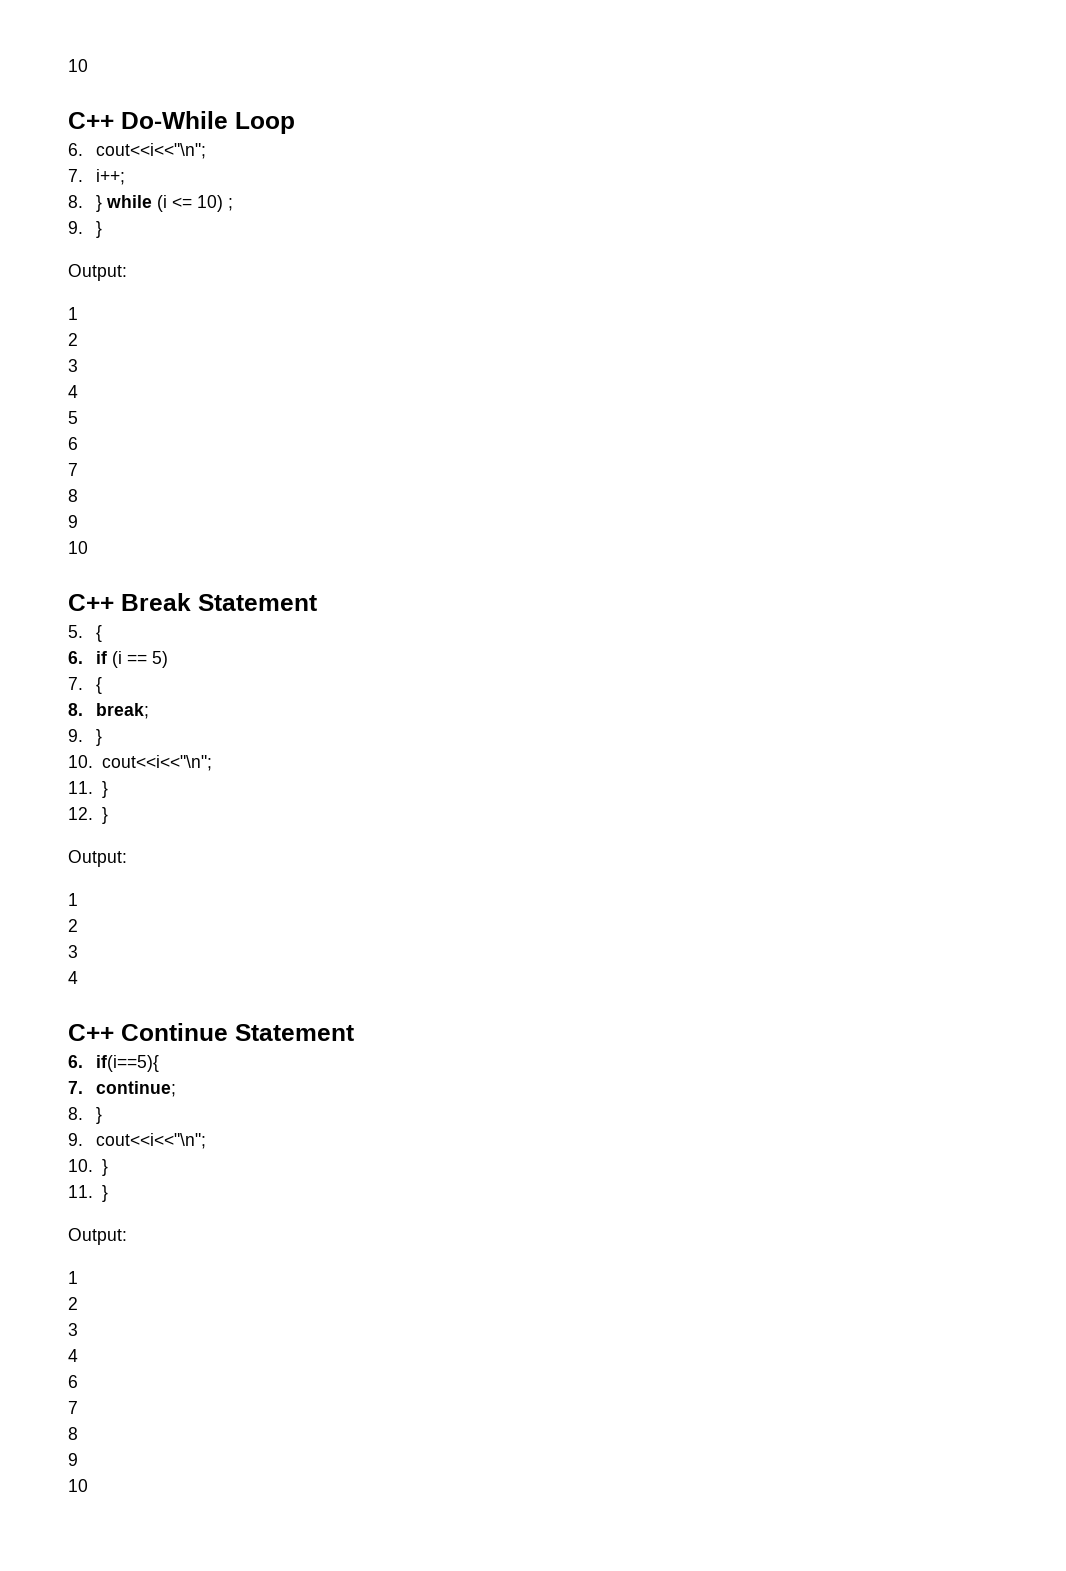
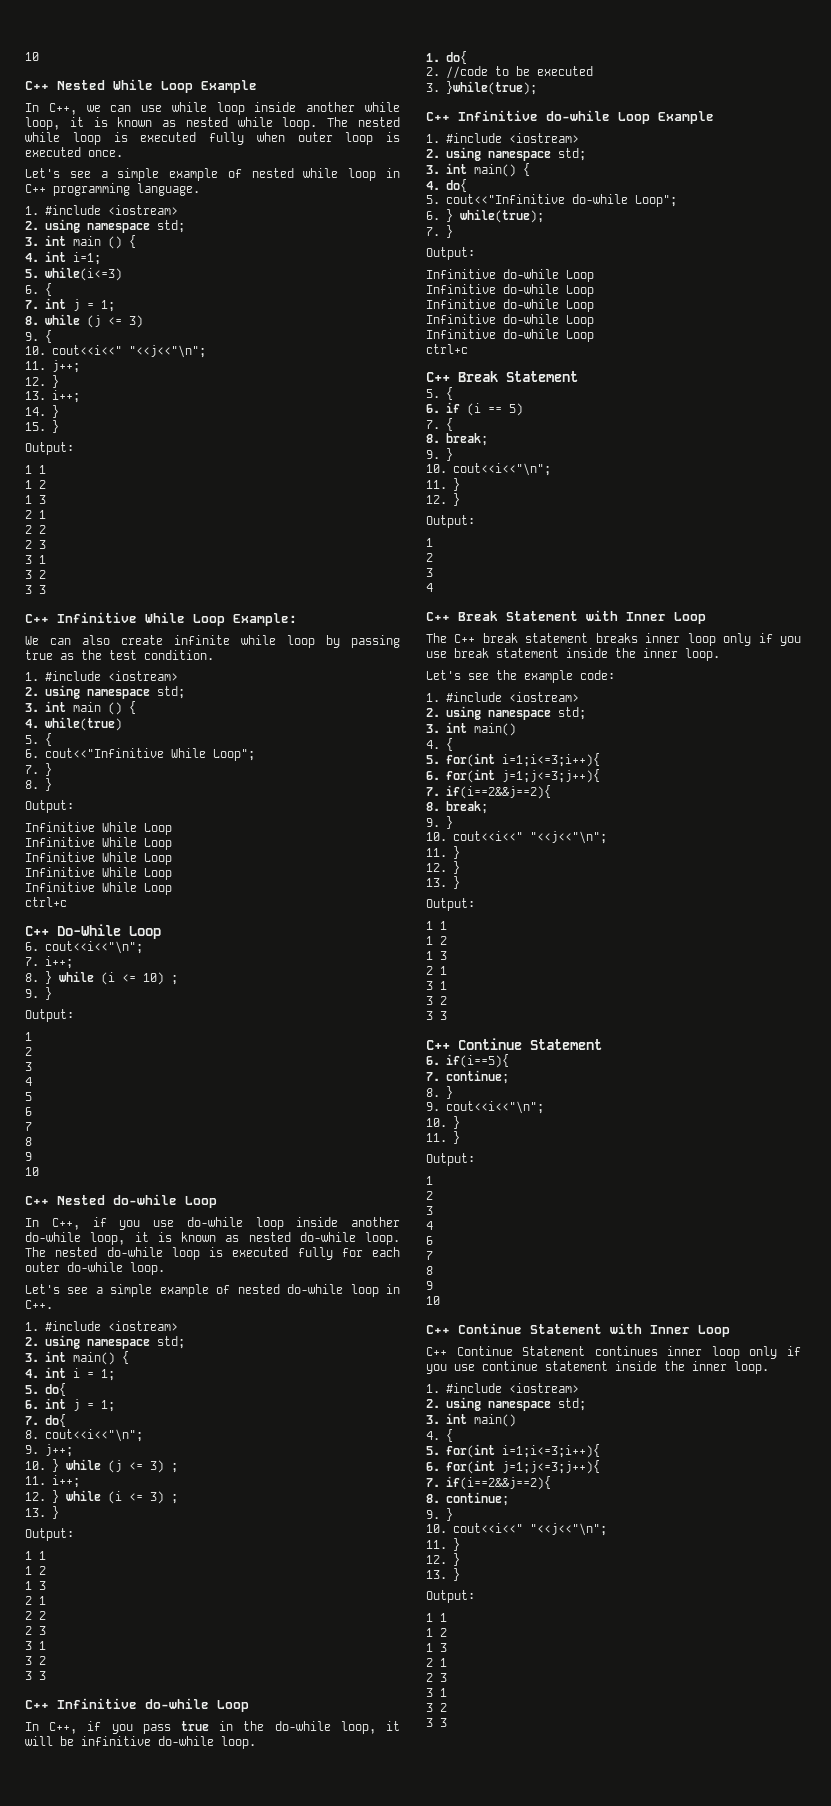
[68,59,88,72] 10 -> [25,52,39,61] [25,79,257,93] [25,102,400,115] [25,117,400,130] [25,132,400,145] [25,147,123,157] [25,168,400,181] [25,183,200,196] [25,205,178,215] [25,219,185,233] [25,235,136,249] [25,251,101,265] [25,267,122,281] [25,283,52,296] [25,298,115,312] [25,314,143,328] [25,330,52,343] [25,345,206,358] [25,360,80,373] [25,375,59,388] [25,390,80,403] [25,405,59,418] [25,420,59,433] [25,442,74,455] [25,465,46,474] [25,480,46,489] [25,495,46,504] [25,510,46,519] [25,525,46,534] [25,540,46,549] [25,555,46,564] [25,570,46,579] [25,585,46,594] [25,612,297,626] [25,635,400,648] [25,650,214,660] [25,671,178,681] [25,685,185,699] [25,701,136,715] [25,717,122,731] [25,733,52,746] [25,748,255,761] [25,763,52,776] [25,778,52,791] [25,800,74,813] [25,822,172,835] [25,837,172,850] [25,852,172,865] [25,867,172,880] [25,882,172,895] [25,897,67,907] 10 // C++ Nested While Loop Example // In C++, we can use while loop inside another while loop, it is known as nested while loop. The nested while loop is executed fully when outer loop is executed once. // Let's see a simple example of nested while loop in C++ programming language. // 1. #include <iostream> // 2. using namespace std; // 3. int main () { // 4. int i=1; // 5. while(i<=3) // 6. { // 7. int j = 1; // 8. while (j <= 3) // 9. { // 10. cout<<i<<" "<<j<<"\n"; // 11. j++; // 12. } // 13. i++; // 14. } // 15. } // Output: // 1 1 // 1 2 // 1 3 // 2 1 // 2 2 // 2 3 // 3 1 // 3 2 // 3 3 // C++ Infinitive While Loop Example: // We can also create infinite while loop by passing true as the test condition. // 1. #include <iostream> // 2. using namespace std; // 3. int main () { // 4. while(true) // 5. { // 6. cout<<"Infinitive While Loop"; // 7. } // 8. } // Output: // Infinitive While Loop // Infinitive While Loop // Infinitive While Loop // Infinitive While Loop // Infinitive While Loop // ctrl+c
(88, 547) none -> [25,1194,217,1208] [25,1217,400,1230] [25,1232,400,1245] [25,1247,400,1260] [25,1262,165,1275] [25,1284,401,1297] [25,1300,53,1309] [25,1321,178,1331] [25,1335,185,1349] [25,1351,129,1365] [25,1367,115,1381] [25,1383,66,1396] [25,1398,115,1412] [25,1414,66,1427] [25,1429,143,1442] [25,1444,73,1457] [25,1459,178,1473] [25,1475,80,1488] [25,1490,178,1504] [25,1506,59,1519] [25,1528,74,1541] [25,1551,46,1560] [25,1566,46,1575] [25,1581,46,1590] [25,1596,46,1605] [25,1611,46,1620] [25,1626,46,1635] [25,1641,46,1650] [25,1656,46,1665] [25,1671,46,1680] [25,1698,249,1712] [25,1721,400,1734] [25,1736,256,1749] [426,51,467,64] [426,66,593,79] [426,81,537,95] [426,110,714,124] [426,133,579,143] [426,147,586,161] [426,163,530,177] [426,179,467,192] [426,194,677,207] [426,209,544,223] [426,225,453,238] [426,247,475,260] [426,269,594,282] [426,284,594,297] [426,299,594,312] [426,314,594,327] [426,329,594,342] [426,344,468,354] // C++ Nested do-while Loop // In C++, if you use do-while loop inside another do-while loop, it is known as nested do-while loop. The nested do-while loop is executed fully for each outer do-while loop. // Let's see a simple example of nested do-while loop in C++. // 1. #include <iostream> // 2. using namespace std; // 3. int main() { // 4. int i = 1; // 5. do{ // 6. int j = 1; // 7. do{ // 8. cout<<i<<"\n"; // 9. j++; // 10. } while (j <= 3) ; // 11. i++; // 12. } while (i <= 3) ; // 13. } // Output: // 1 1 // 1 2 // 1 3 // 2 1 // 2 2 // 2 3 // 3 1 // 3 2 // 3 3 // C++ Infinitive do-while Loop // In C++, if you pass true in the do-while loop, it will be infinitive do-while loop. // 1. do{ // 2. //code to be executed // 3. }while(true); // C++ Infinitive do-while Loop Example // 1. #include <iostream> // 2. using namespace std; // 3. int main() { // 4. do{ // 5. cout<<"Infinitive do-while Loop"; // 6. } while(true); // 7. } // Output: // Infinitive do-while Loop // Infinitive do-while Loop // Infinitive do-while Loop // Infinitive do-while Loop // Infinitive do-while Loop // ctrl+c
(78, 977) none -> [426,610,706,624] [426,633,801,646] [426,648,720,661] [426,670,615,683] [426,692,579,702] [426,706,586,720] [426,722,516,736] [426,738,453,751] [426,753,600,767] [426,769,600,783] [426,785,551,799] [426,801,488,814] [426,816,453,829] [426,831,607,844] [426,846,460,859] [426,861,460,874] [426,876,460,889] [426,898,475,911] [426,921,447,930] [426,936,447,945] [426,951,447,960] [426,966,447,975] [426,981,447,990] [426,996,447,1005] [426,1011,447,1020] // C++ Break Statement with Inner Loop // The C++ break statement breaks inner loop only if you use break statement inside the inner loop. // Let's see the example code: // 1. #include <iostream> // 2. using namespace std; // 3. int main() // 4. { // 5. for(int i=1;i<=3;i++){ // 6. for(int j=1;j<=3;j++){ // 7. if(i==2&&j==2){ // 8. break; // 9. } // 10. cout<<i<<" "<<j<<"\n"; // 11. } // 12. } // 13. } // Output: // 1 1 // 1 2 // 1 3 // 2 1 // 3 1 // 3 2 // 3 3
(88, 1485) none -> [426,1323,730,1337] [426,1346,801,1359] [426,1361,769,1374] [426,1383,579,1393] [426,1397,586,1411] [426,1413,516,1427] [426,1429,453,1442] [426,1444,600,1458] [426,1460,600,1474] [426,1476,551,1490] [426,1492,509,1506] [426,1508,453,1521] [426,1523,607,1536] [426,1538,460,1551] [426,1553,460,1566] [426,1568,460,1581] [426,1590,475,1603] [426,1613,447,1622] [426,1628,447,1637] [426,1643,447,1652] [426,1658,447,1667] [426,1673,447,1682] [426,1688,447,1697] [426,1703,447,1712] [426,1718,447,1727] // C++ Continue Statement with Inner Loop // C++ Continue Statement continues inner loop only if you use continue statement inside the inner loop. // 1. #include <iostream> // 2. using namespace std; // 3. int main() // 4. { // 5. for(int i=1;i<=3;i++){ // 6. for(int j=1;j<=3;j++){ // 7. if(i==2&&j==2){ // 8. continue; // 9. } // 10. cout<<i<<" "<<j<<"\n"; // 11. } // 12. } // 13. } // Output: // 1 1 // 1 2 // 1 3 // 2 1 // 2 3 // 3 1 // 3 2 // 3 3

